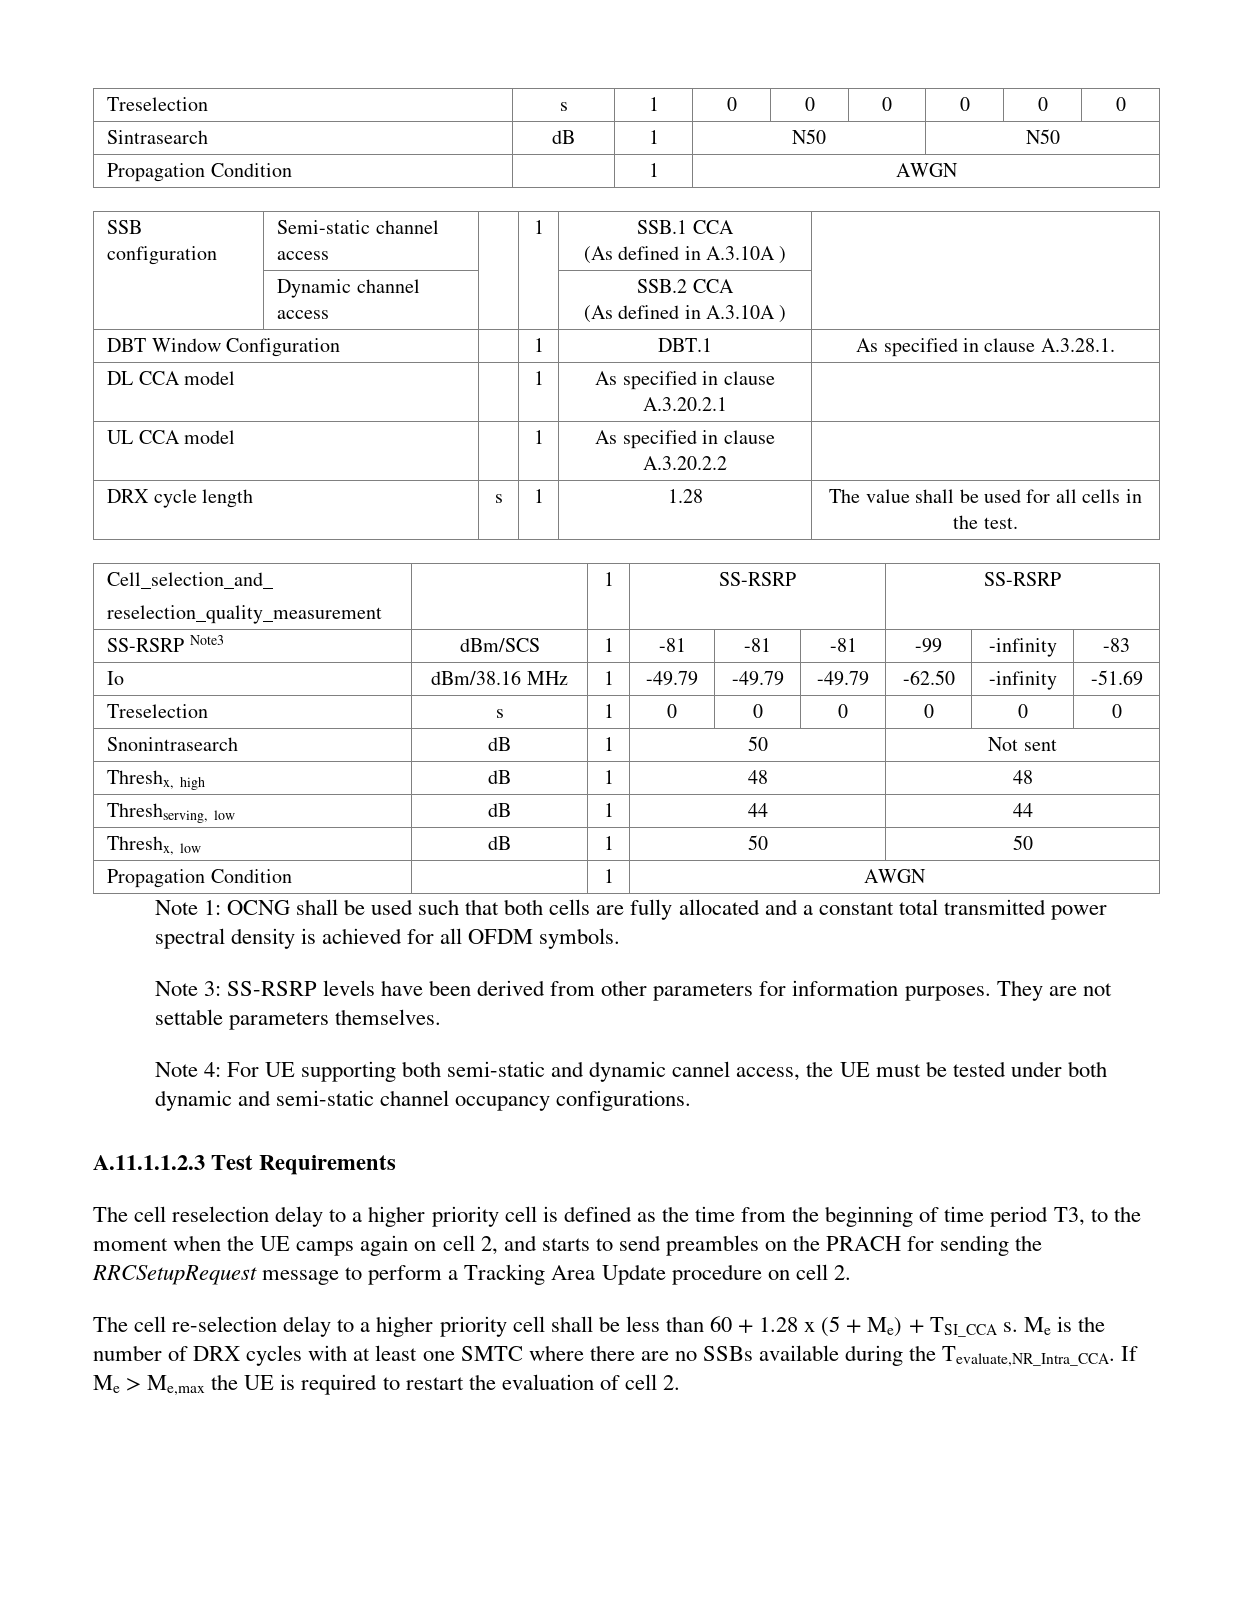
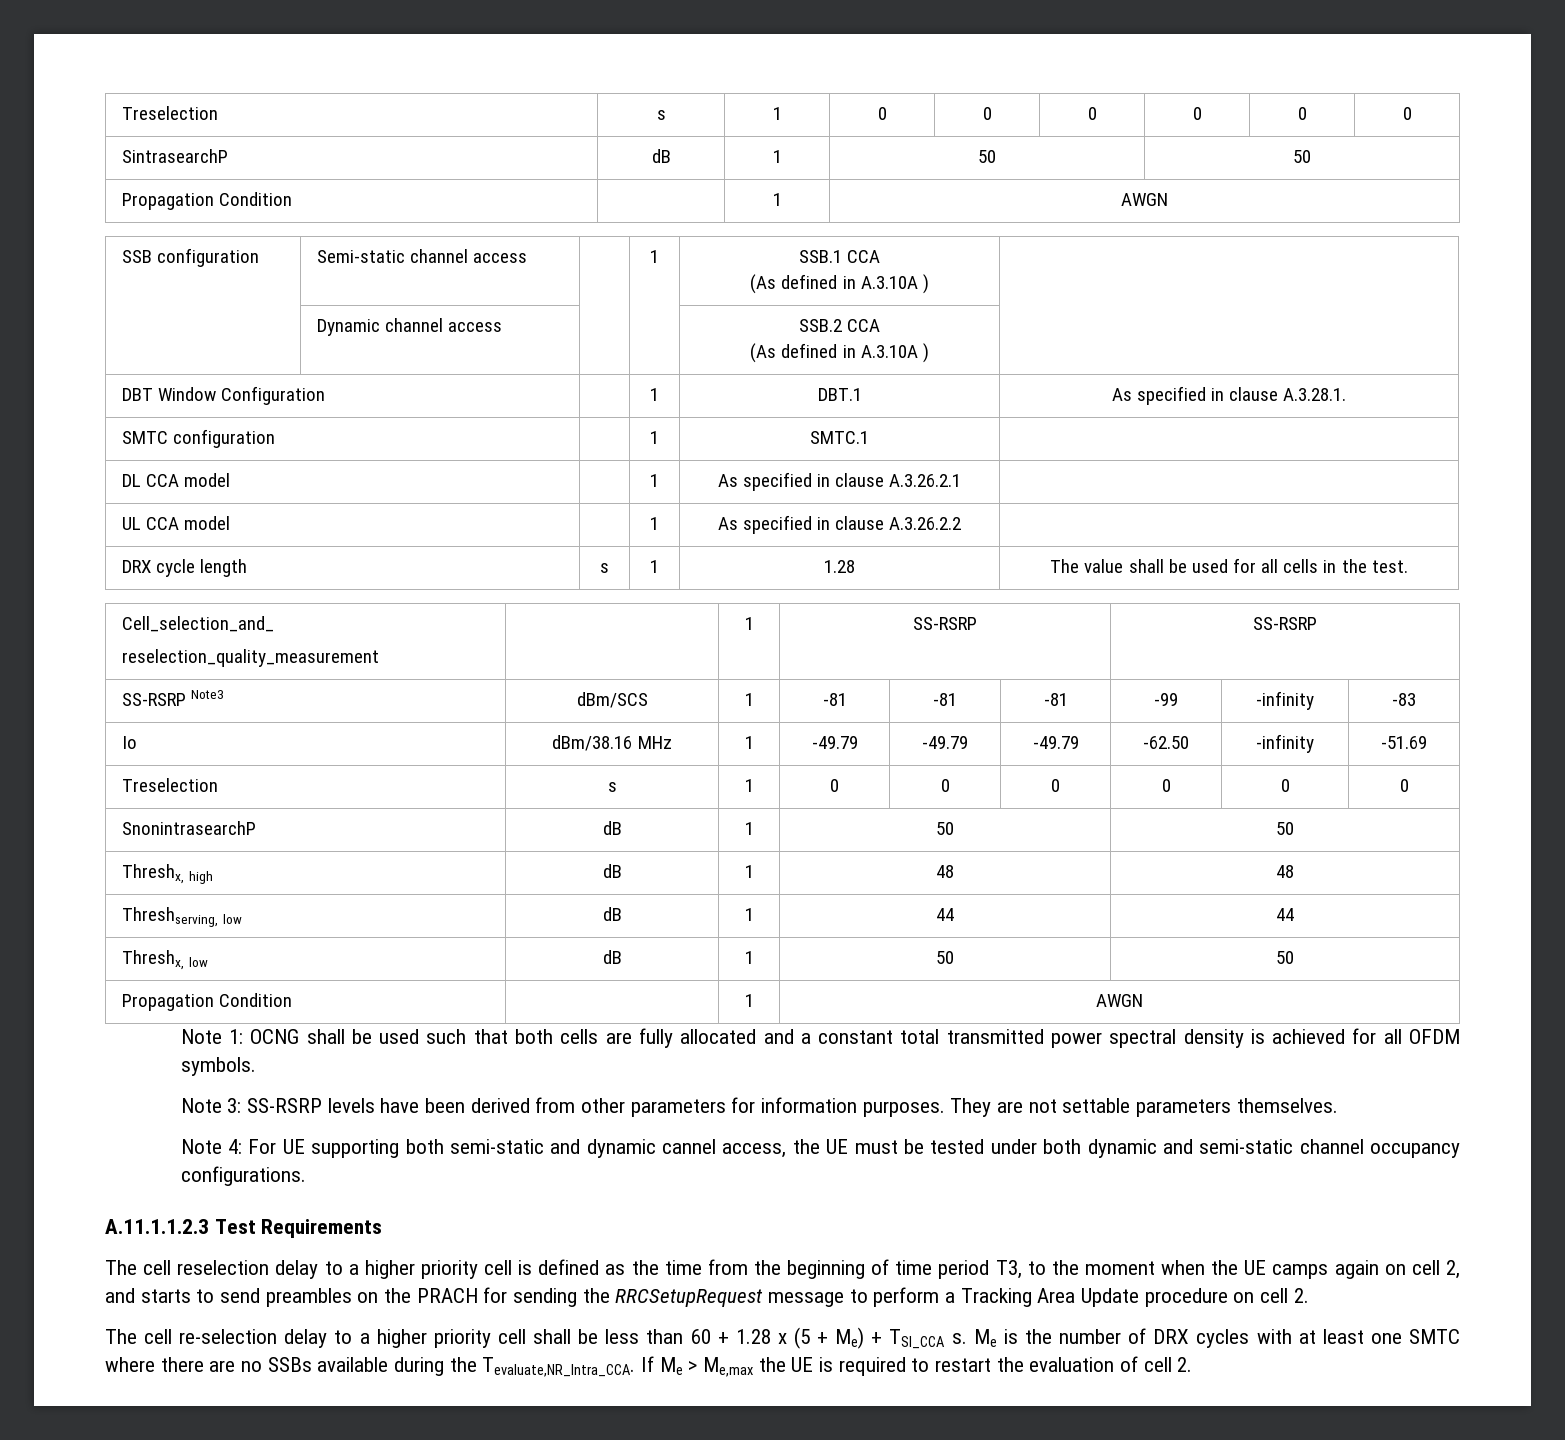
[107,97,209,111] [559,102,568,111] [648,97,659,111] [726,97,737,111] [804,97,815,111] [882,97,892,111] [959,97,970,111] [1037,97,1048,111] [1115,97,1126,111] [107,130,209,144] [552,130,575,144] [648,130,659,144] [792,129,826,144] [1025,129,1060,144] Treselection | s | 1 | 0 | 0 | 0 | 0 | 0 | 0 // Sintrasearch | dB | 1 | N50 | N50 -> [121,106,218,120] [656,110,666,120] [772,107,782,120] [877,107,887,120] [982,107,992,120] [1087,107,1097,120] [1192,107,1202,120] [1297,107,1307,120] [1402,107,1412,120] [121,149,228,163] [651,149,671,163] [772,150,782,163] [978,150,996,163] [1293,150,1311,163] Treselection | s | 1 | 0 | 0 | 0 | 0 | 0 | 0 // SintrasearchP | dB | 1 | 50 | 50
(1115, 345) none -> [121,429,275,448] [650,431,659,444] [810,431,869,444] // SMTC configuration | | 1 | SMTC.1 |
[643,397,727,411] A.3.20.2.1 -> [889,474,962,487] A.3.26.2.1
[643,456,727,470] A.3.20.2.2 -> [889,517,962,530] A.3.26.2.2
[107,737,239,751] [488,737,511,751] [603,737,614,751] [747,736,768,751] [988,737,1057,751] Snonintrasearch | dB | 1 | 50 | Not sent -> [121,821,256,835] [602,821,622,835] [744,822,754,835] [936,822,954,835] [1276,822,1294,835] SnonintrasearchP | dB | 1 | 50 | 50

